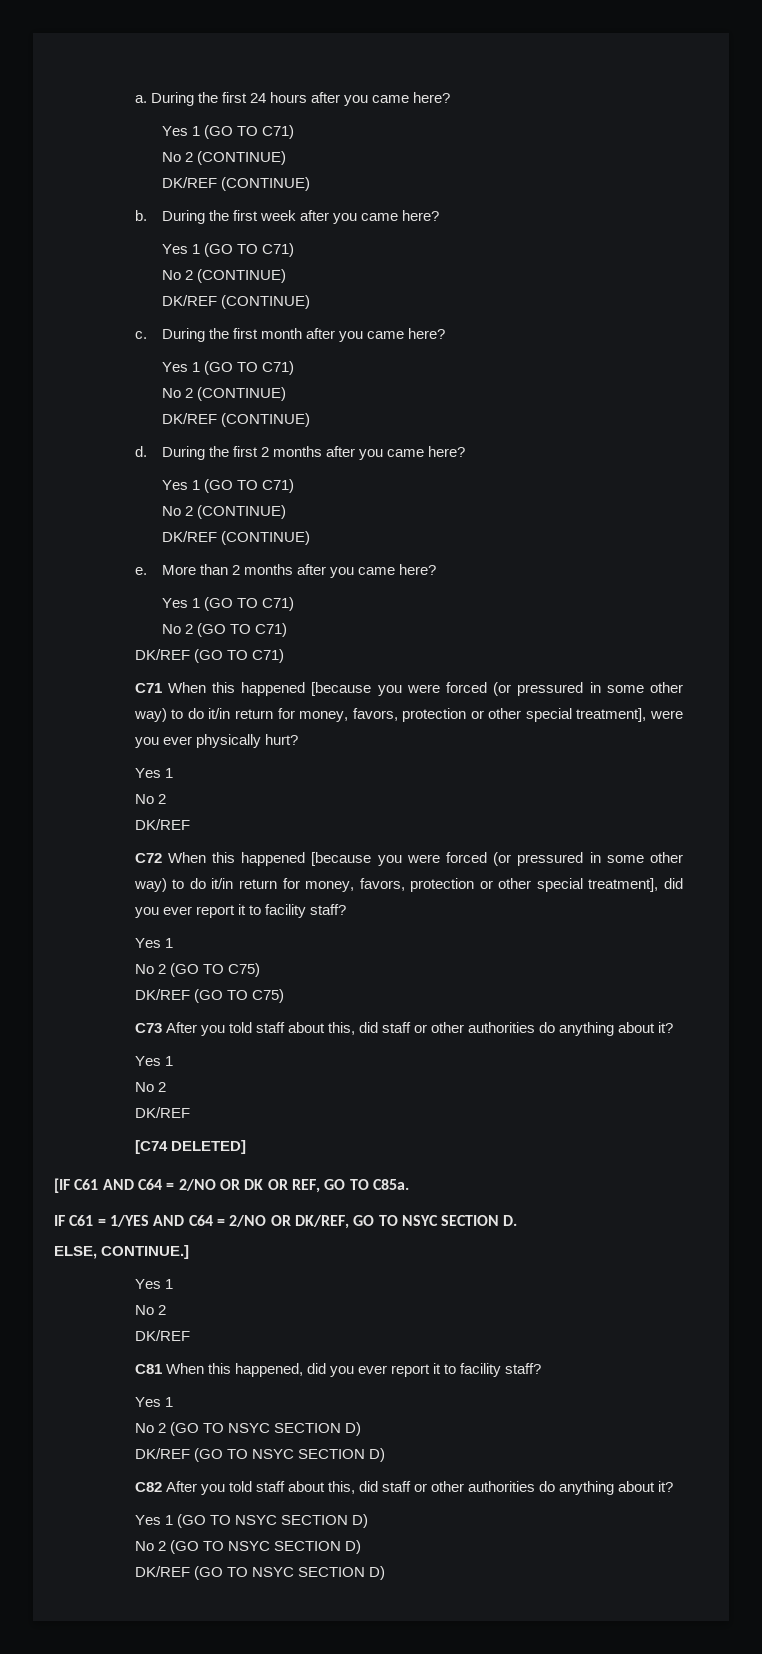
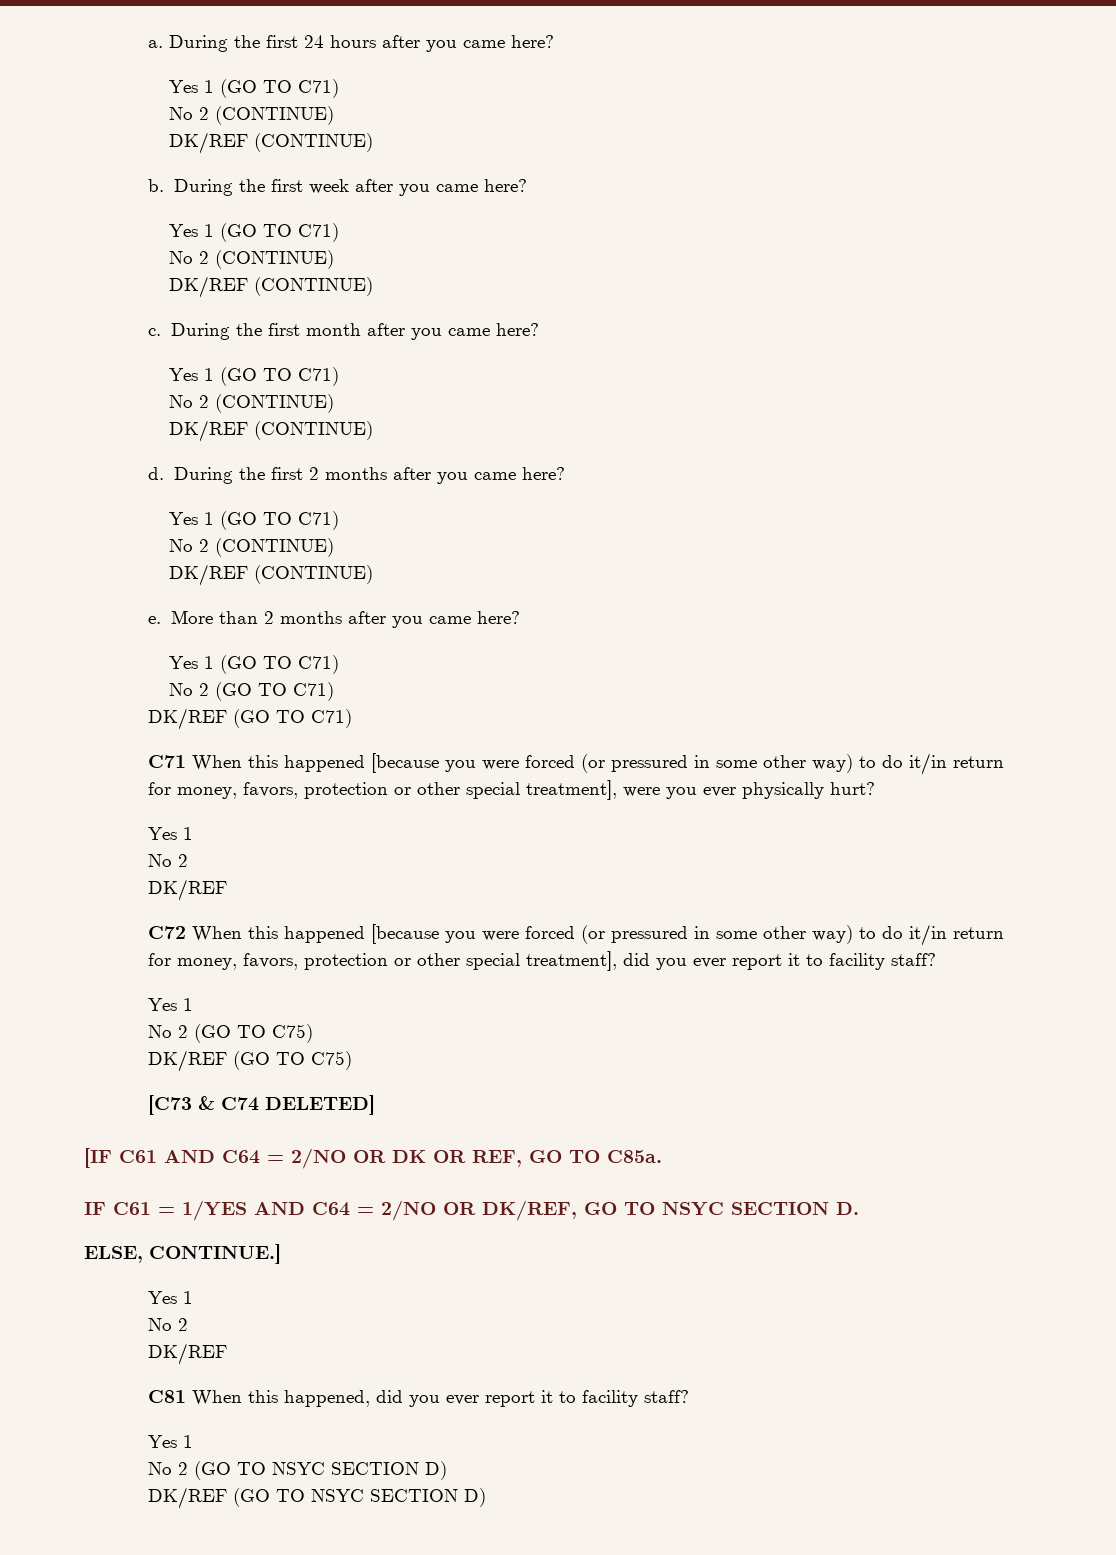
[134,1022,674,1036] [134,1056,173,1066] [134,1082,166,1092] [134,1107,190,1118] [134,1140,168,1154] C73 After you told staff about this, did staff or other authorities do anything about it? // Yes 1 // No 2 // DK/REF // [C74 -> [148,1095,260,1115] [C73 & C74
[134,1481,674,1495] [134,1514,368,1528] [134,1540,361,1554] [134,1566,385,1580] // C82 After you told staff about this, did staff or other authorities do anything about it? // Yes 1 (GO TO NSYC SECTION D) // No 2 (GO TO NSYC SECTION D) // DK/REF (GO TO NSYC SECTION D) -> (487, 1497) none

